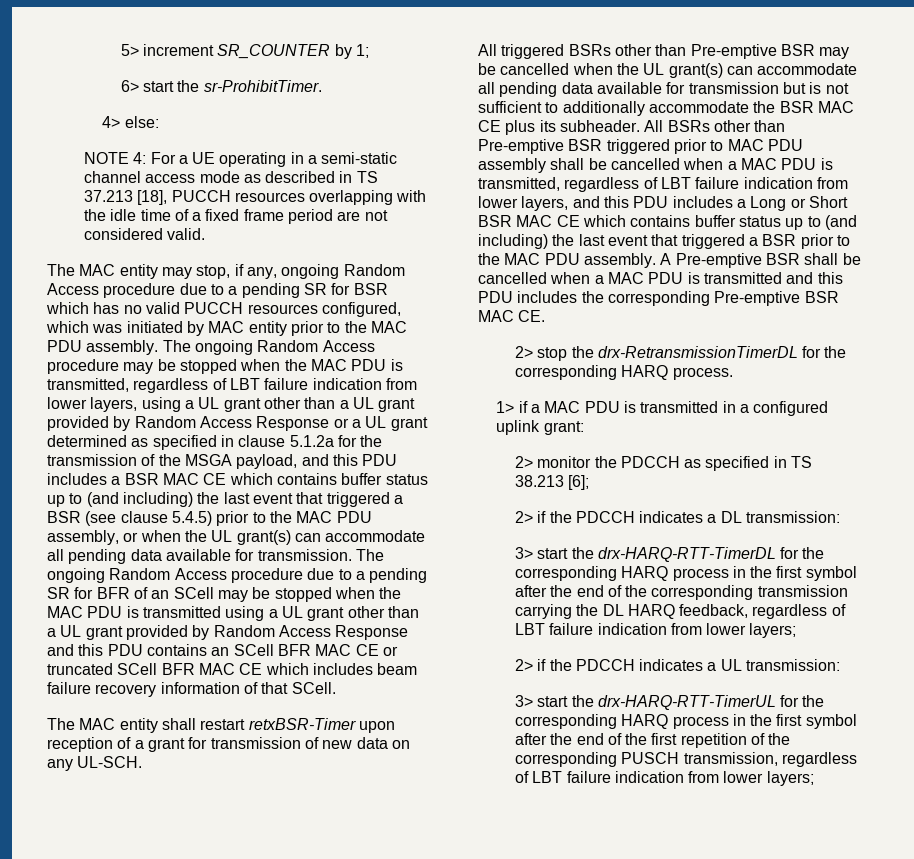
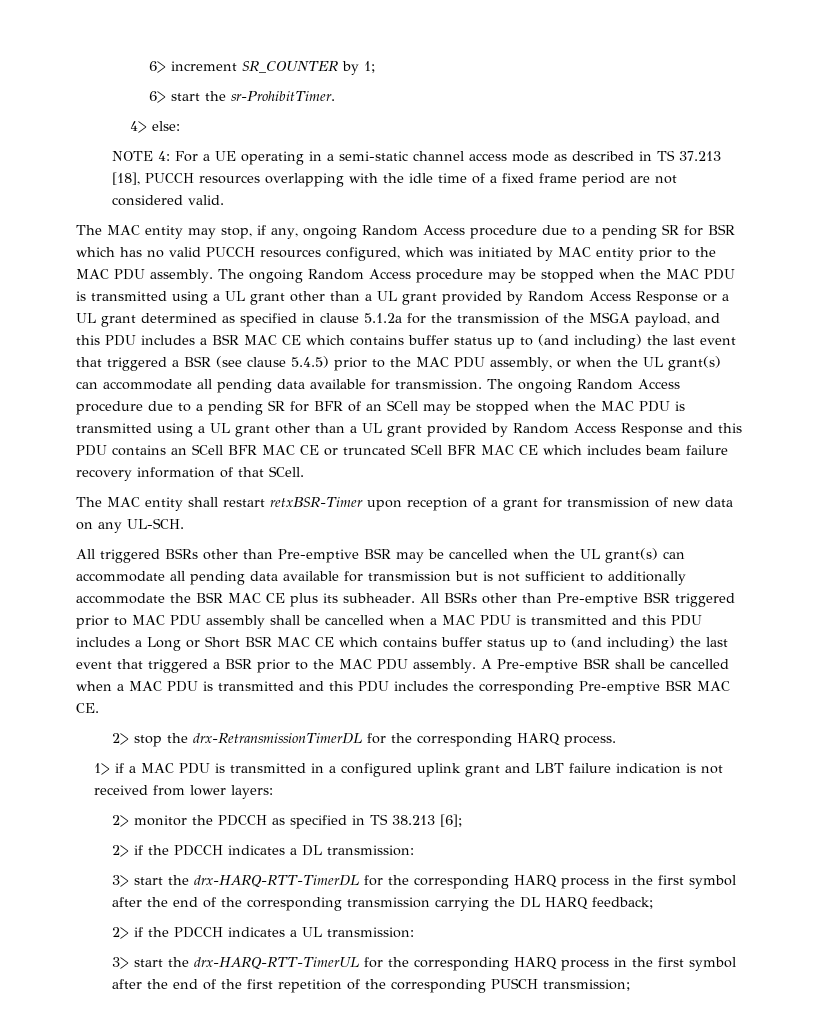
[120,44,139,56] 5> -> [148,61,166,73] 6>
[47,378,417,393] [47,397,138,412] transmitted, regardless of LBT failure indication from lower layers, -> [91,291,167,301] transmitted
[478,177,848,192] [478,196,569,211] transmitted, regardless of LBT failure indication from lower layers, -> [531,615,607,625] transmitted
[543,421,584,435] grant: -> [465,763,724,777] [94,785,274,799] grant and LBT failure indication is not received from lower layers:
[679,604,846,619] [514,623,797,638] feedback, regardless of LBT failure indication from lower layers; -> [592,897,654,909] feedback;
[683,752,857,767] [514,771,814,786] transmission, regardless of LBT failure indication from lower layers; -> [543,979,631,991] transmission;

